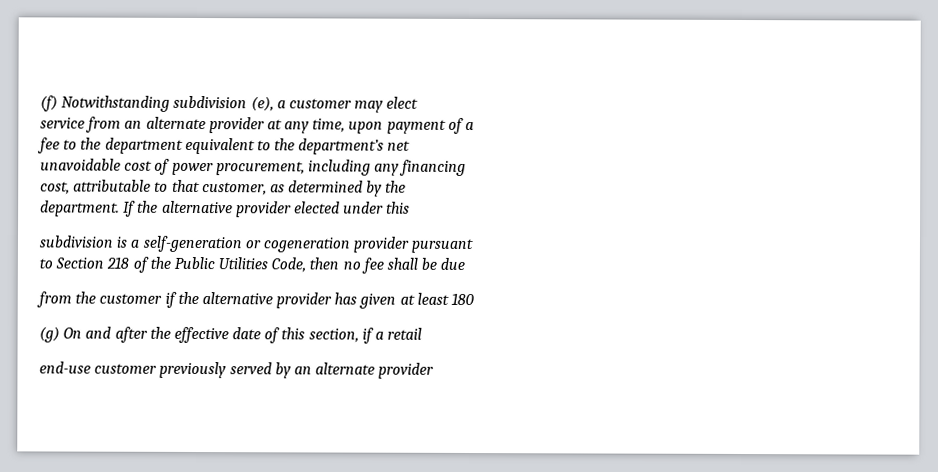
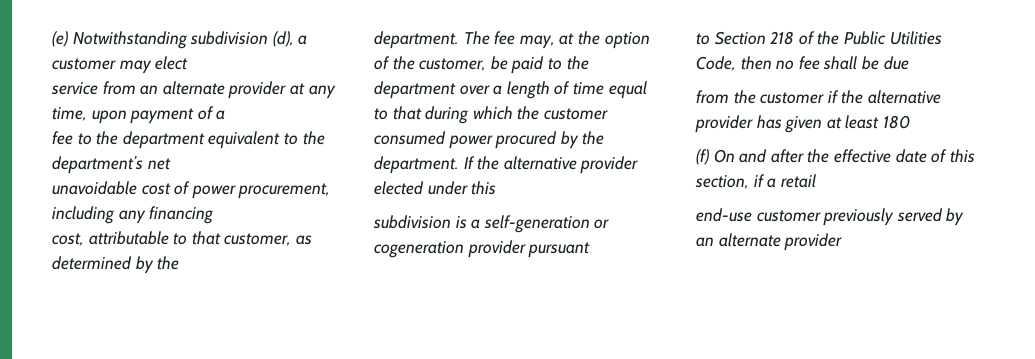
[40,95,58,112] (f) -> [52,31,68,47] (e)
[250,96,274,112] (e), -> [272,31,294,47] (d),
(120, 208) none -> [463,31,650,49] [374,56,589,74] [374,81,647,99] [374,106,608,124] [374,131,605,149] [374,156,459,174] The fee may, at the option of the customer, be paid to the department over a length of time equal to that during which the customer consumed power procured by the department.
[39,326,60,343] (g) -> [696,149,709,165] (f)

